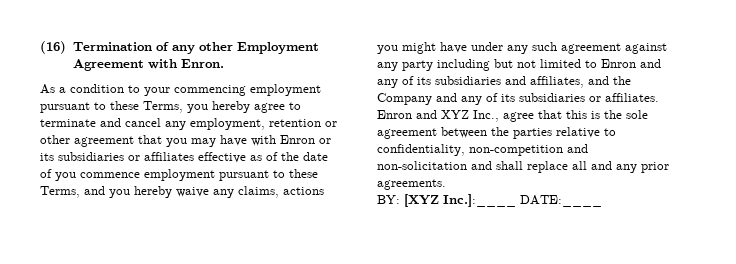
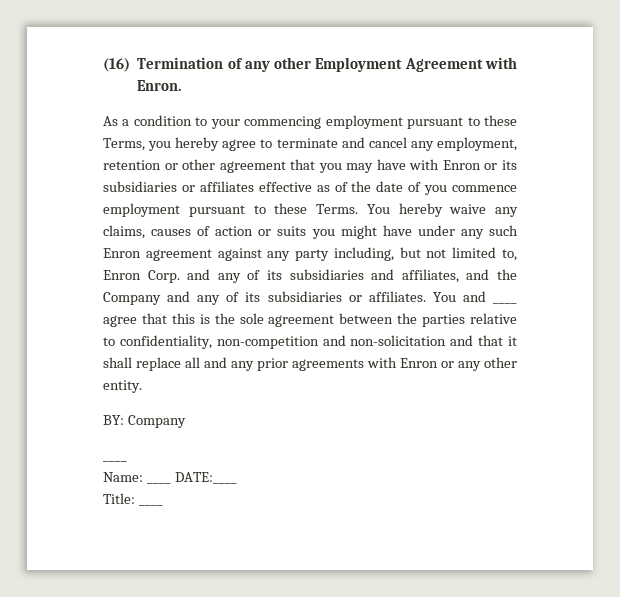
[40,186,130,198] Terms, and you -> [316,204,390,214] Terms. You
[283,187,324,195] actions -> [151,226,307,236] causes of action or suits
(557, 46) none -> [103,248,141,258] Enron
[437,59,490,71] including -> [333,247,394,261] including,
[585,59,636,68] to Enron -> [501,249,517,261] [103,270,180,283] to, Enron Corp.
[377,110,499,122] Enron and XYZ Inc., -> [432,291,486,302] [493,302,518,304] You and ____
(492, 165) none -> [478,335,517,346] that it
[377,179,446,190] [377,194,516,207] agreements. // BY: [XYZ Inc.]:____ -> [292,357,517,371] [103,380,142,393] [103,415,186,428] [103,460,127,462] [103,472,143,482] [146,482,171,484] agreements with Enron or any other entity. // BY: Company // ____ // Name: ____
(602, 201) none -> [103,493,135,504] [138,504,163,506] // Title: ____

